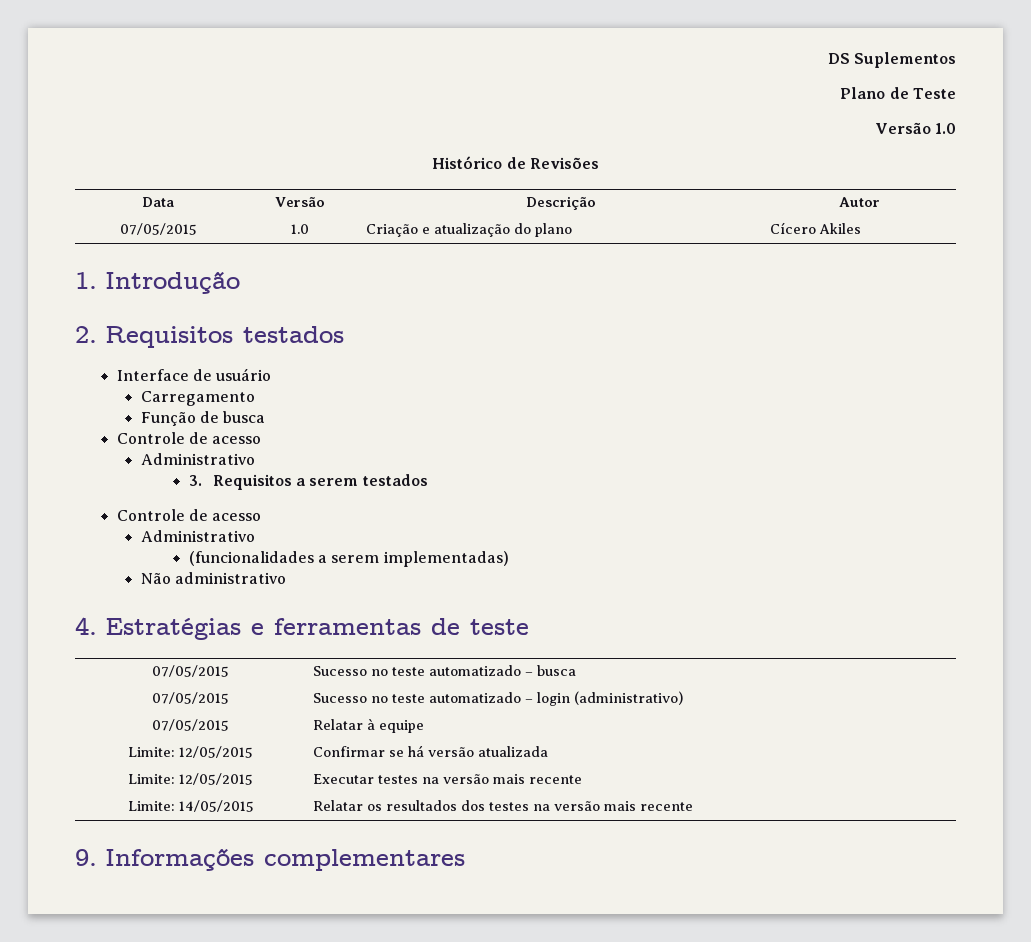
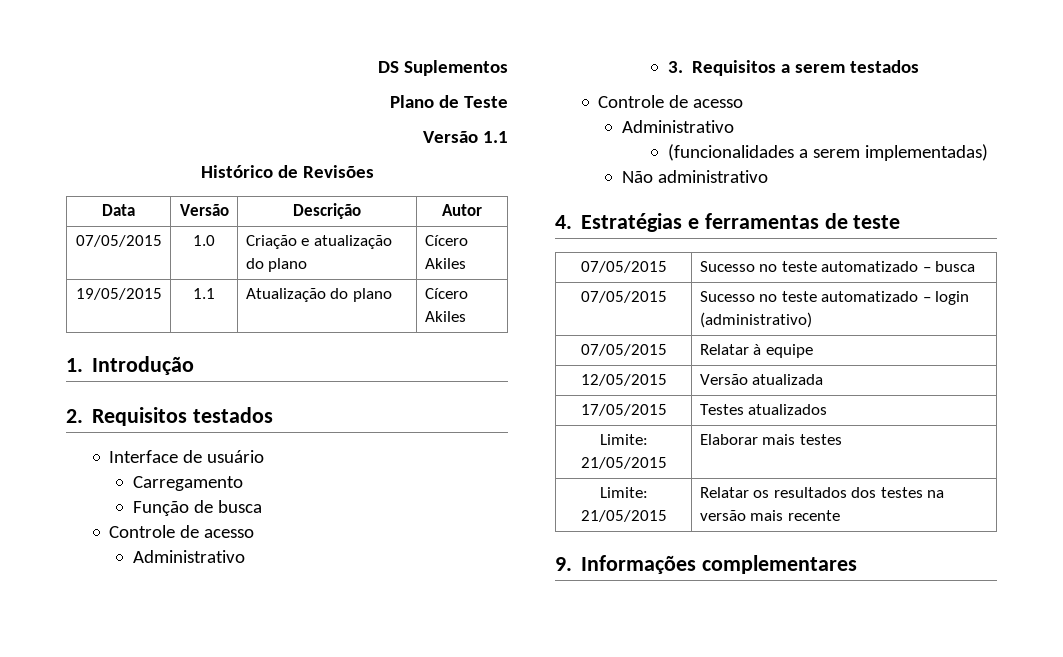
[935,123,957,134] 1.0 -> [483,131,508,143] 1.1
(861, 228) none -> [75,288,162,300] [193,288,215,299] [245,288,392,302] [424,288,468,299] [424,311,466,322] // 19/05/2015 | 1.1 | Atualização do plano | Cícero Akiles
[128,746,253,758] [312,745,548,757] [128,773,253,785] [312,774,582,784] [127,800,254,812] Limite: 12/05/2015 | Confirmar se há versão atualizada // Limite: 12/05/2015 | Executar testes na versão mais recente // Limite: 14/05/2015 -> [580,374,667,386] [699,374,824,385] [580,404,667,416] [699,404,828,415] [599,434,648,445] [580,457,667,469] [699,434,842,445] [599,487,648,498] [580,510,667,522] 12/05/2015 | Versão atualizada // 17/05/2015 | Testes atualizados // Limite: 21/05/2015 | Elaborar mais testes // Limite: 21/05/2015

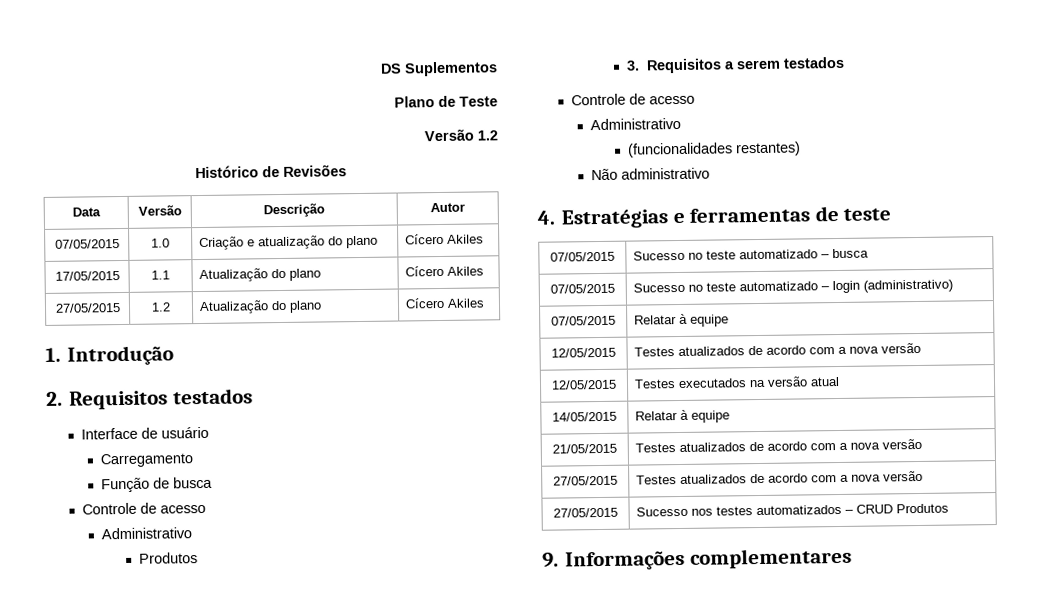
[483,131,508,143] 1.1 -> [477,130,498,141] 1.2
[75,288,162,300] 19/05/2015 -> [54,271,120,281] 17/05/2015
(466, 316) none -> [54,303,121,313] [151,302,171,312] [199,300,323,315] [405,297,486,309] // 27/05/2015 | 1.2 | Atualização do plano | Cícero Akiles
(245, 556) none -> [139,552,199,564] // Produtos
[798,144,988,161] a serem implementadas) -> [735,141,802,157] restantes)
[699,374,824,385] [580,404,667,416] [699,404,828,415] [599,434,648,445] [580,457,667,469] [699,434,842,445] [599,487,648,498] [580,510,667,522] [699,487,944,498] [699,510,840,521] Versão atualizada // 17/05/2015 | Testes atualizados // Limite: 21/05/2015 | Elaborar mais testes // Limite: 21/05/2015 | Relatar os resultados dos testes na versão mais recente -> [634,342,922,357] [551,379,617,390] [634,376,841,389] [552,411,617,422] [635,409,731,423] [552,443,617,454] [635,438,923,453] [553,475,618,486] [636,470,924,485] [553,507,618,518] [636,503,950,517] Testes atualizados de acordo com a nova versão // 12/05/2015 | Testes executados na versão atual // 14/05/2015 | Relatar à equipe // 21/05/2015 | Testes atualizados de acordo com a nova versão // 27/05/2015 | Testes atualizados de acordo com a nova versão // 27/05/2015 | Sucesso nos testes automatizados – CRUD Produtos

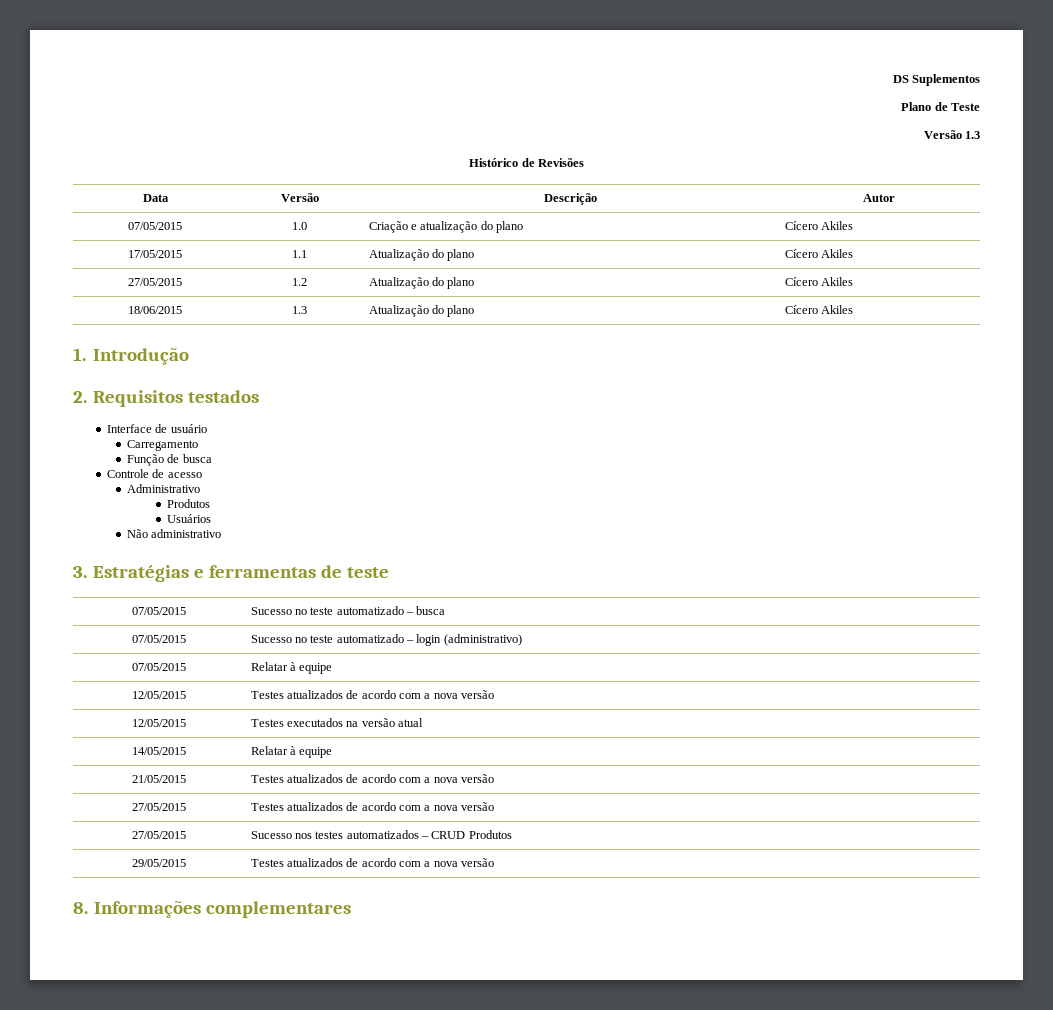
[477,130,498,141] 1.2 -> [965,131,980,139] 1.3
(486, 303) none -> [128,306,182,314] [292,306,307,314] [368,305,475,317] [784,305,853,314] // 18/06/2015 | 1.3 | Atualização do plano | Cícero Akiles
[626,56,845,74] [570,93,695,106] [589,117,681,131] [627,141,802,158] 3. Requisitos a serem testados // Controle de acesso // Administrativo // (funcionalidades restantes) -> [167,514,212,523] Usuários
[537,210,555,225] 4. -> [73,566,87,578] 3.
[542,552,559,568] // 9. -> [132,859,186,867] [250,858,495,867] [73,902,88,914] // 29/05/2015 | Testes atualizados de acordo com a nova versão // 8.

